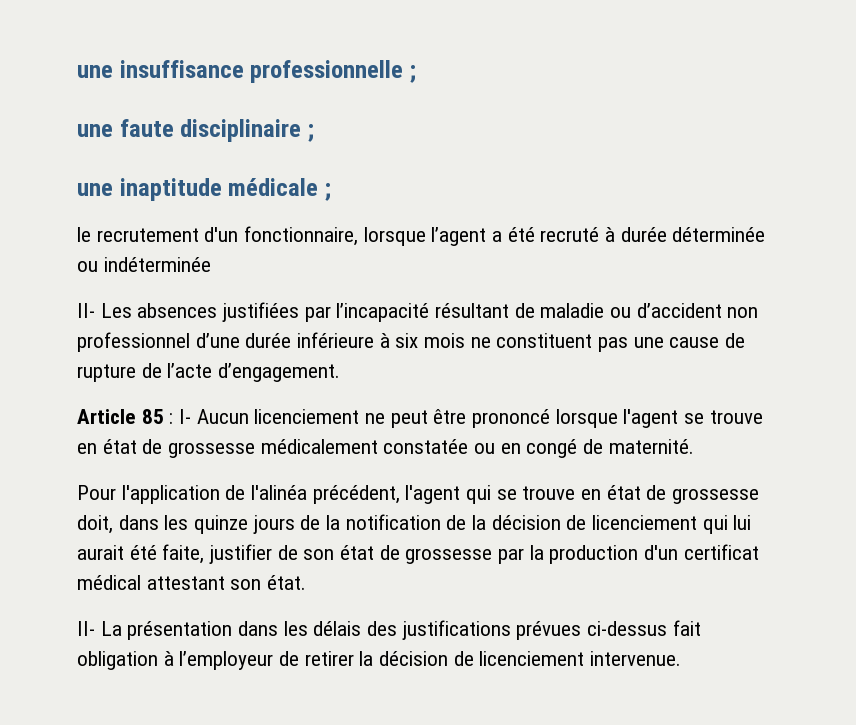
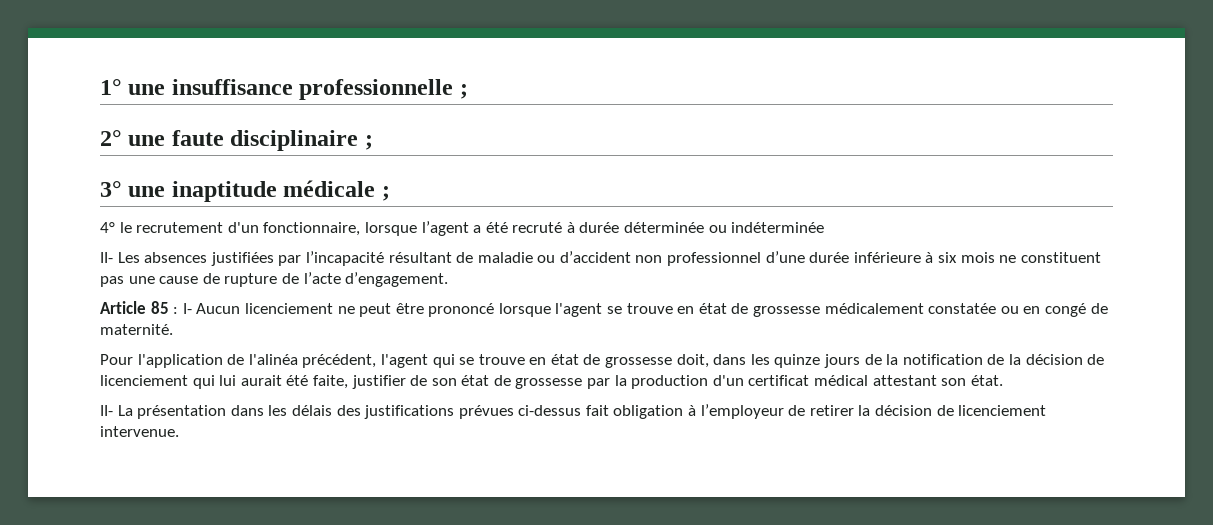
(77, 71) none -> [100,79,122,95] 1°
(416, 74) none -> [100,130,122,146] 2°
(314, 133) none -> [100,181,122,197] 3°
(331, 192) none -> [100,222,115,233] 4°

